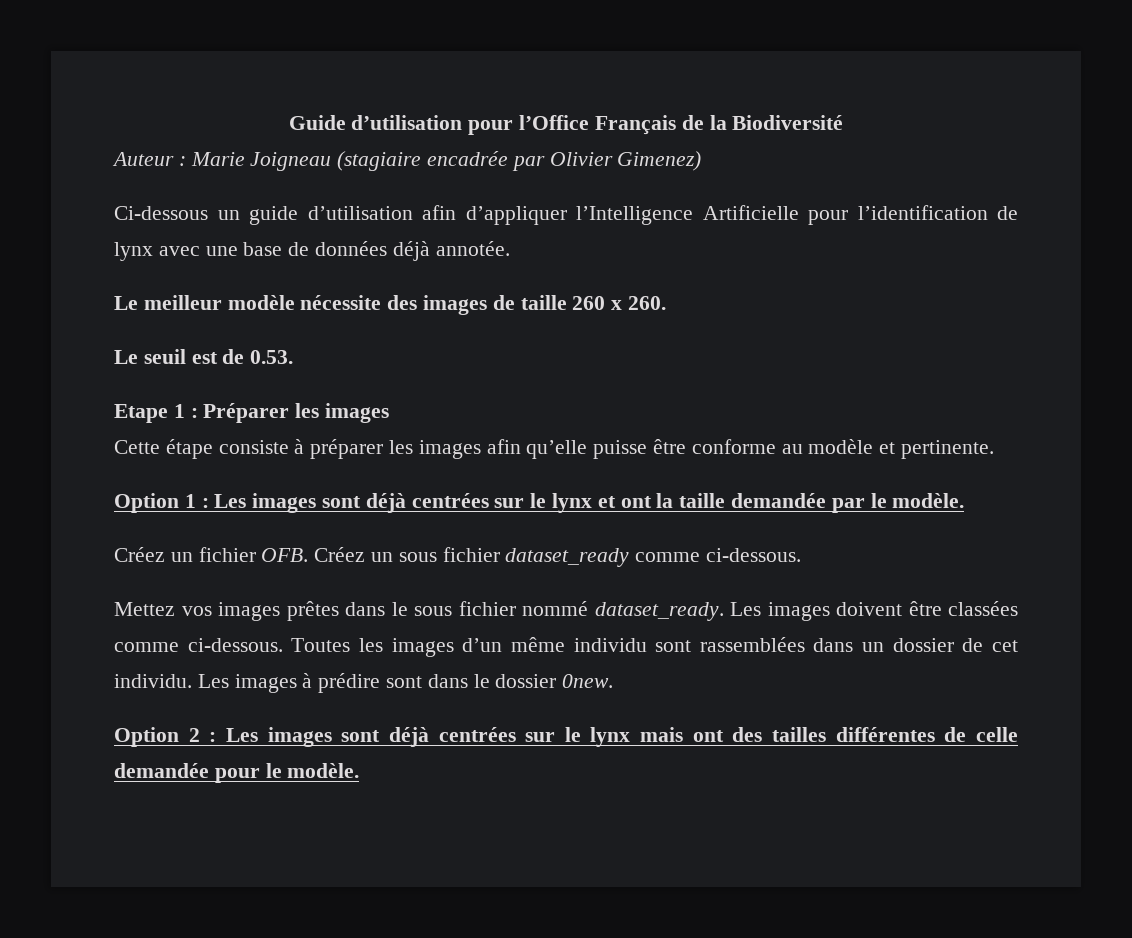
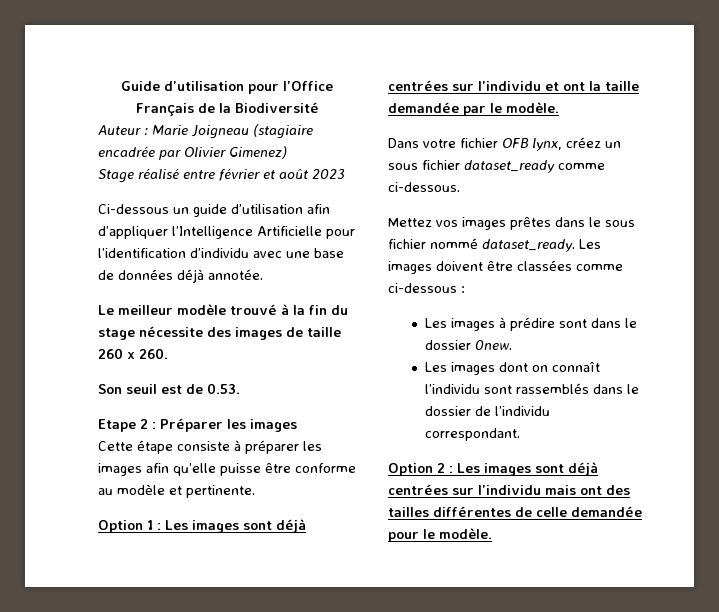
(702, 161) none -> [98,168,345,183] // Stage réalisé entre février et août 2023
[997,206,1018,220] [114,242,153,261] de lynx -> [190,248,249,258] d’individu
(295, 302) none -> [230,304,348,315] [98,328,135,340] trouvé à la fin du stage
[114,350,138,364] Le -> [98,384,122,394] Son
[173,404,185,418] 1 -> [140,419,148,429] 2
[530,493,593,513] le lynx -> [478,81,541,91] l’individu
[114,547,366,562] Créez un fichier OFB. Créez -> [388,137,601,151] Dans votre fichier OFB lynx, créez
[187,637,1018,657] [114,674,192,688] ci-dessous. Toutes les images d’un même individu sont rassemblées dans un dossier de cet individu. -> [388,283,465,293] ci-dessous : //
(614, 681) none -> [424,361,600,375] [424,383,639,394] [424,406,550,416] [424,428,520,441] // Les images dont on connaît l’individu sont rassemblés dans le dossier de l’individu correspondant.
[564,727,631,747] le lynx -> [478,485,541,495] l’individu

